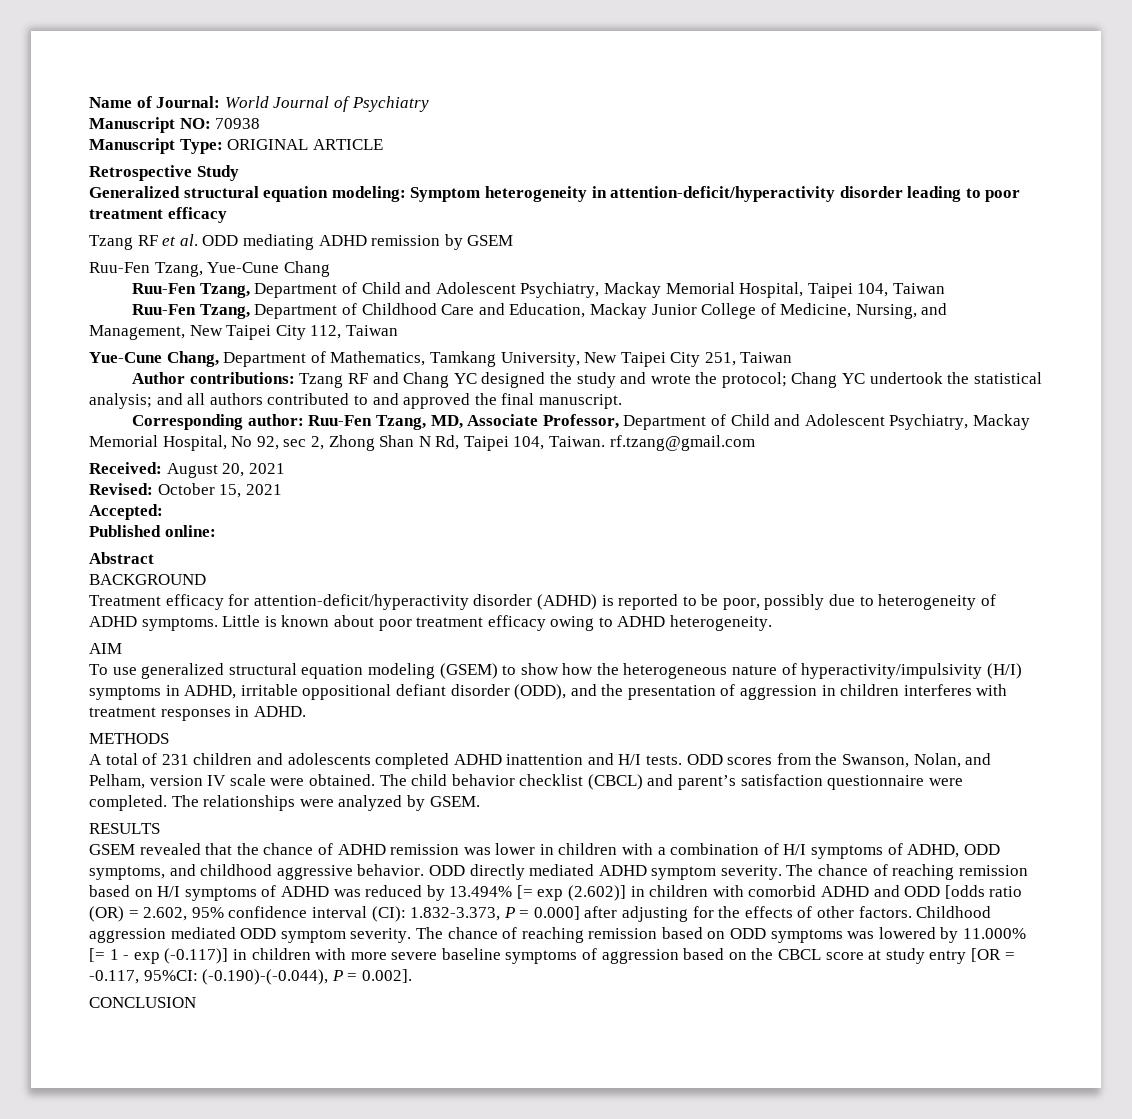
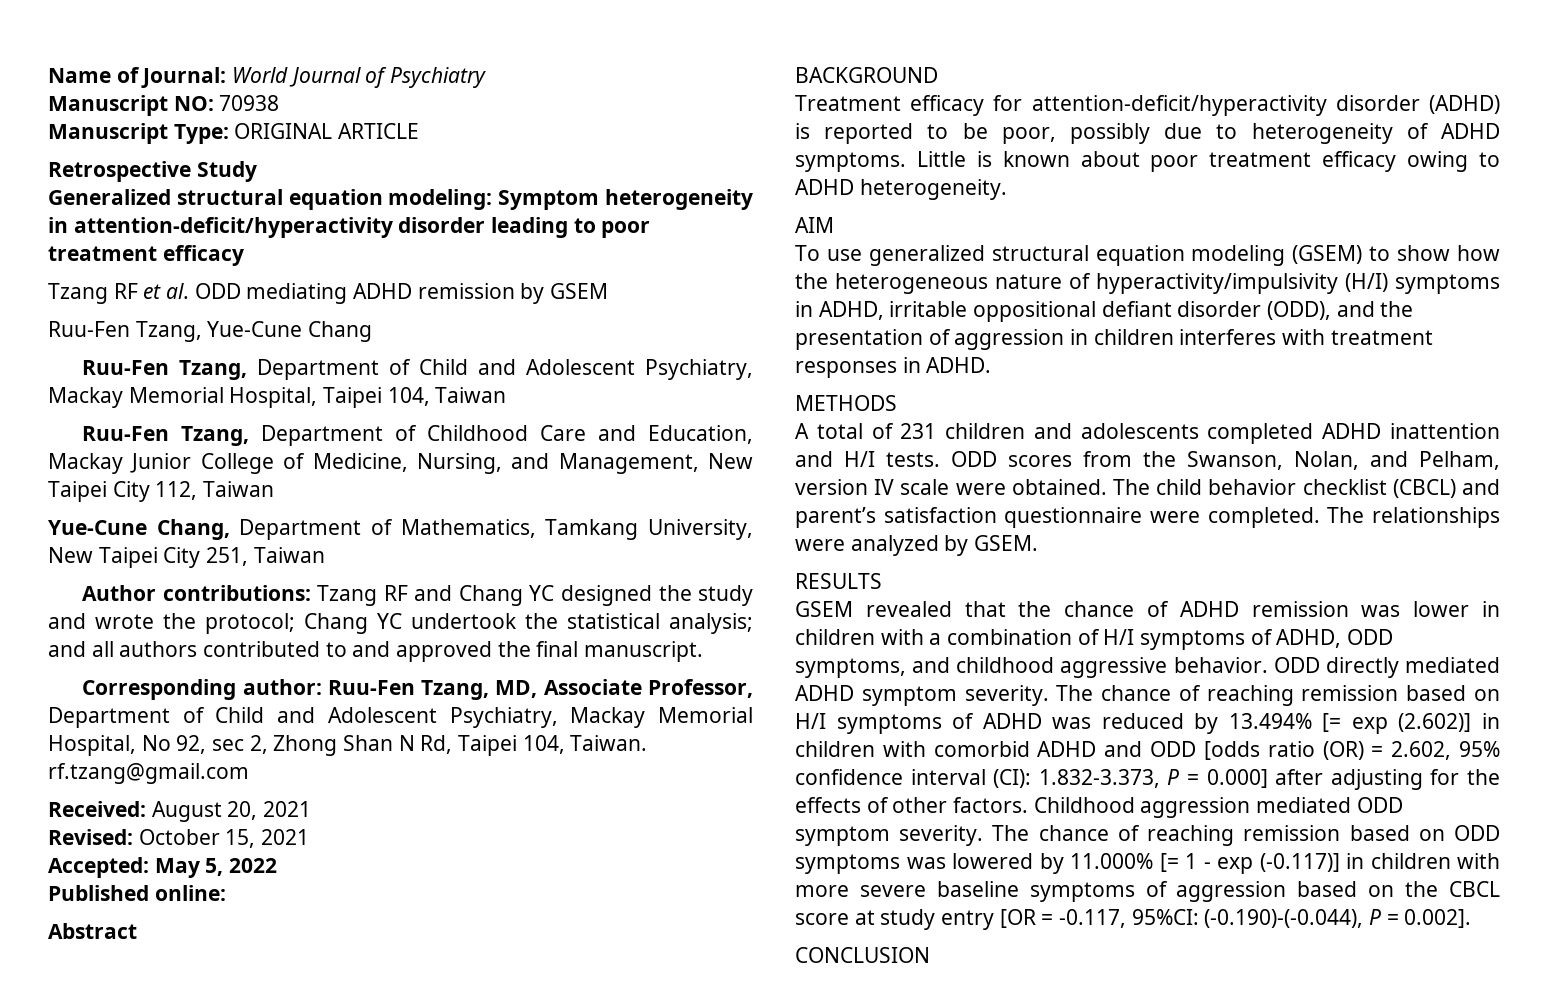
(163, 512) none -> [154,858,278,878] May 5, 2022

